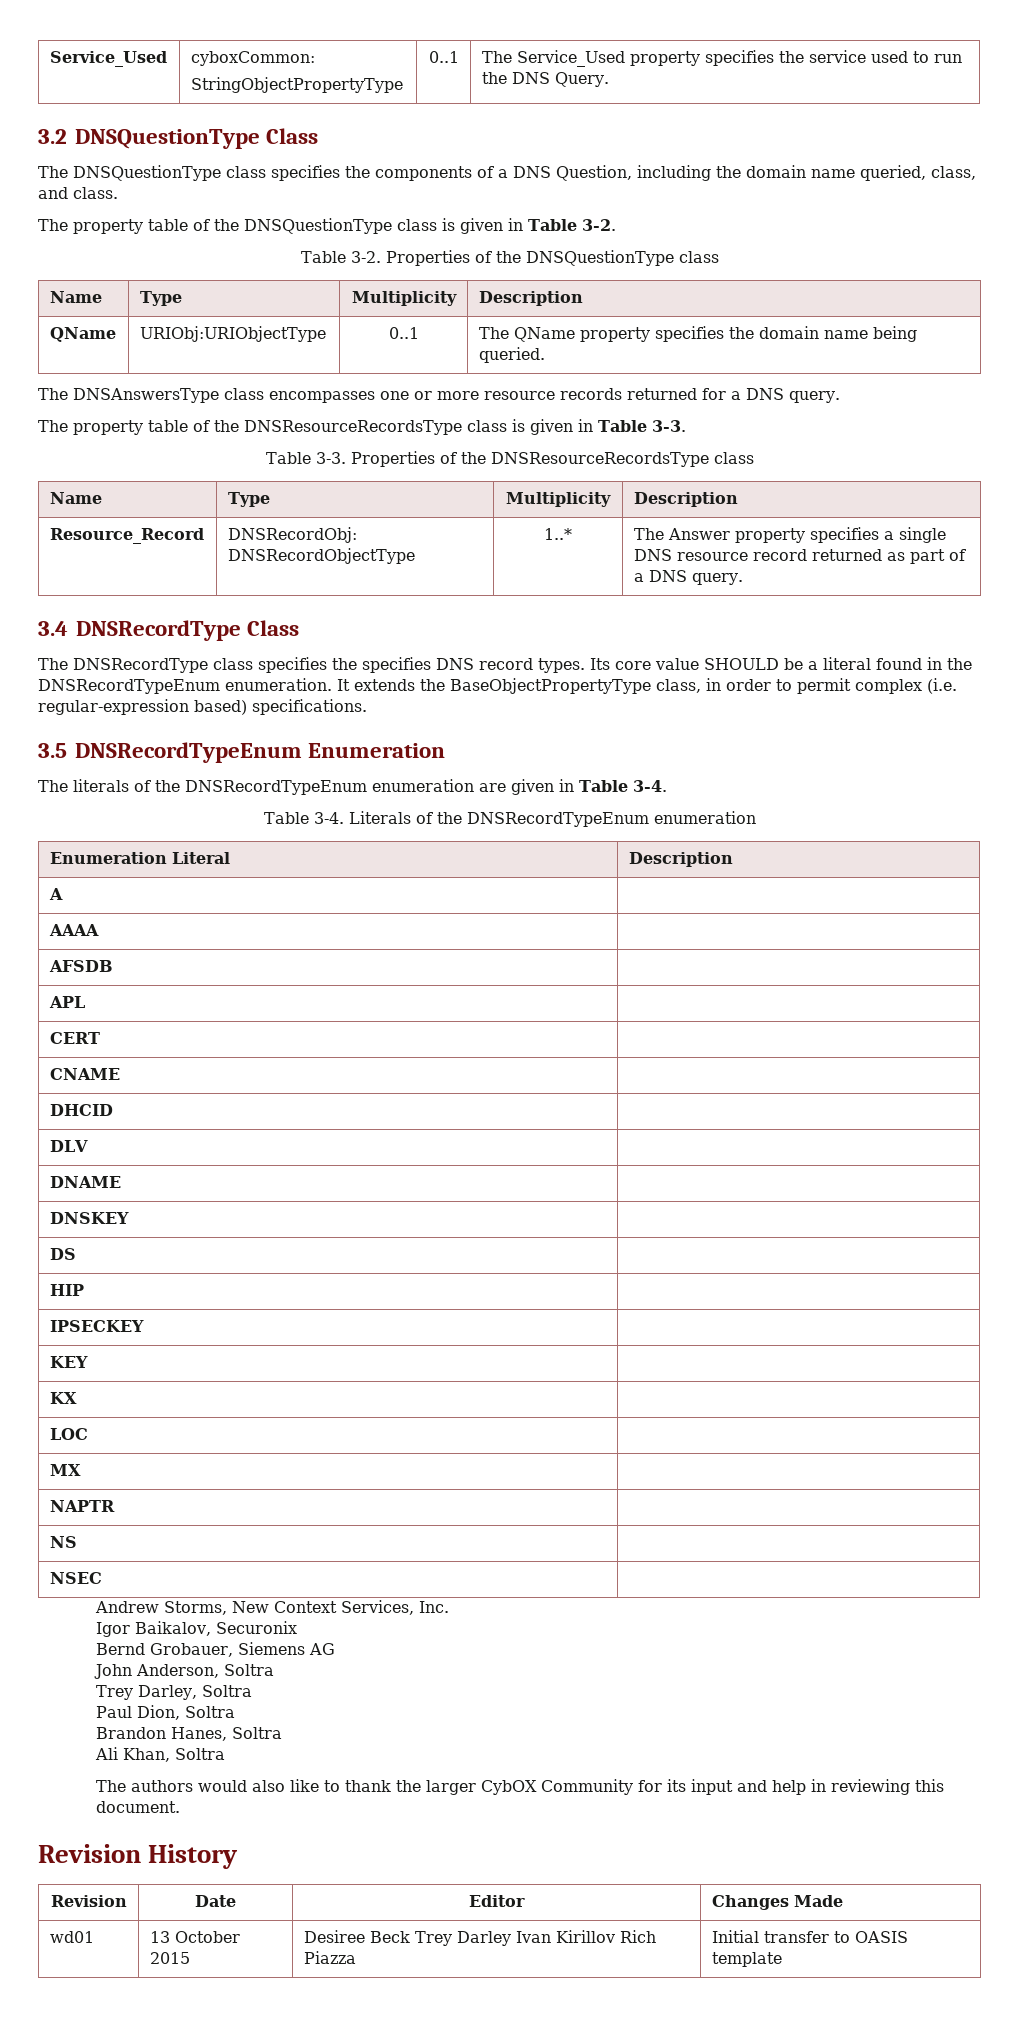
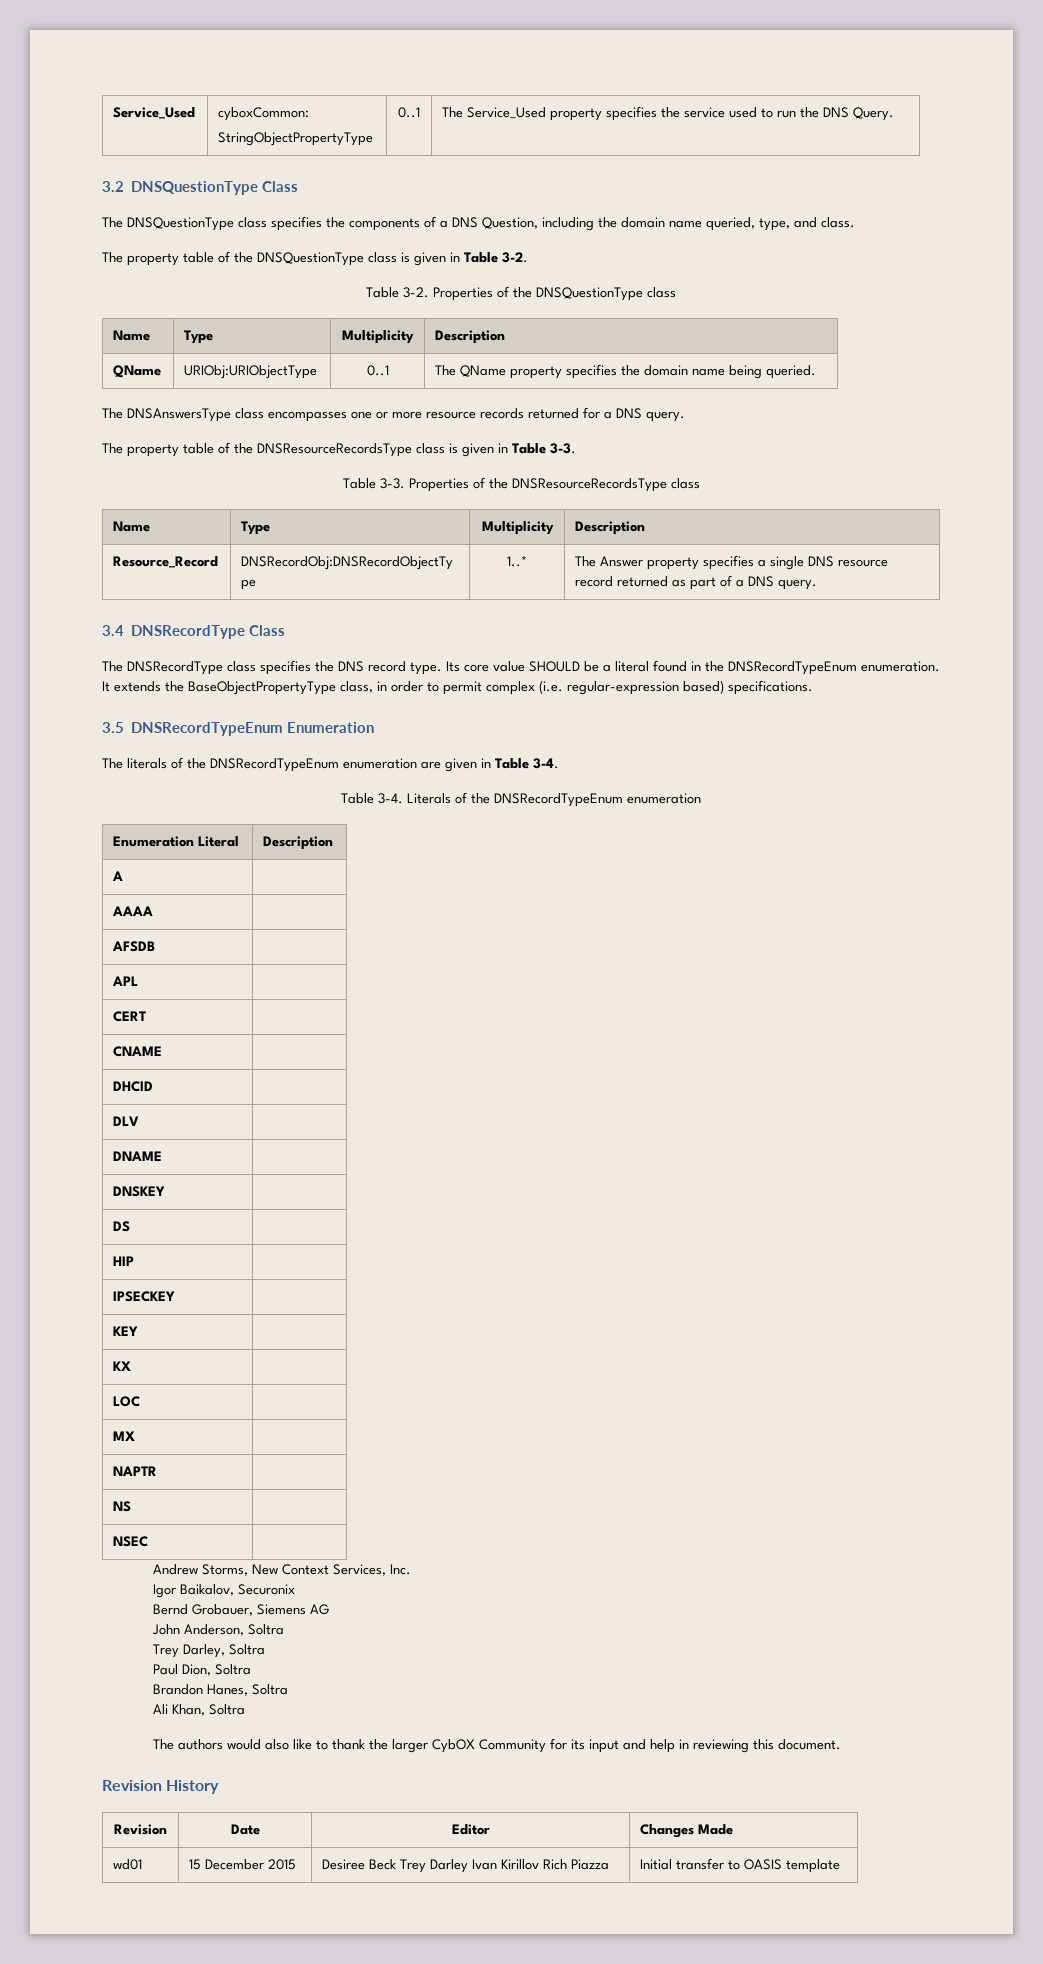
[931,166,976,180] class, -> [759,218,790,231] type,
[362,657,431,673] specifies -> (334, 666) none
[538,658,585,673] types. -> [410,662,442,675] type.
[149,1931,240,1943] 13 October -> [189,1859,265,1870] 15 December

